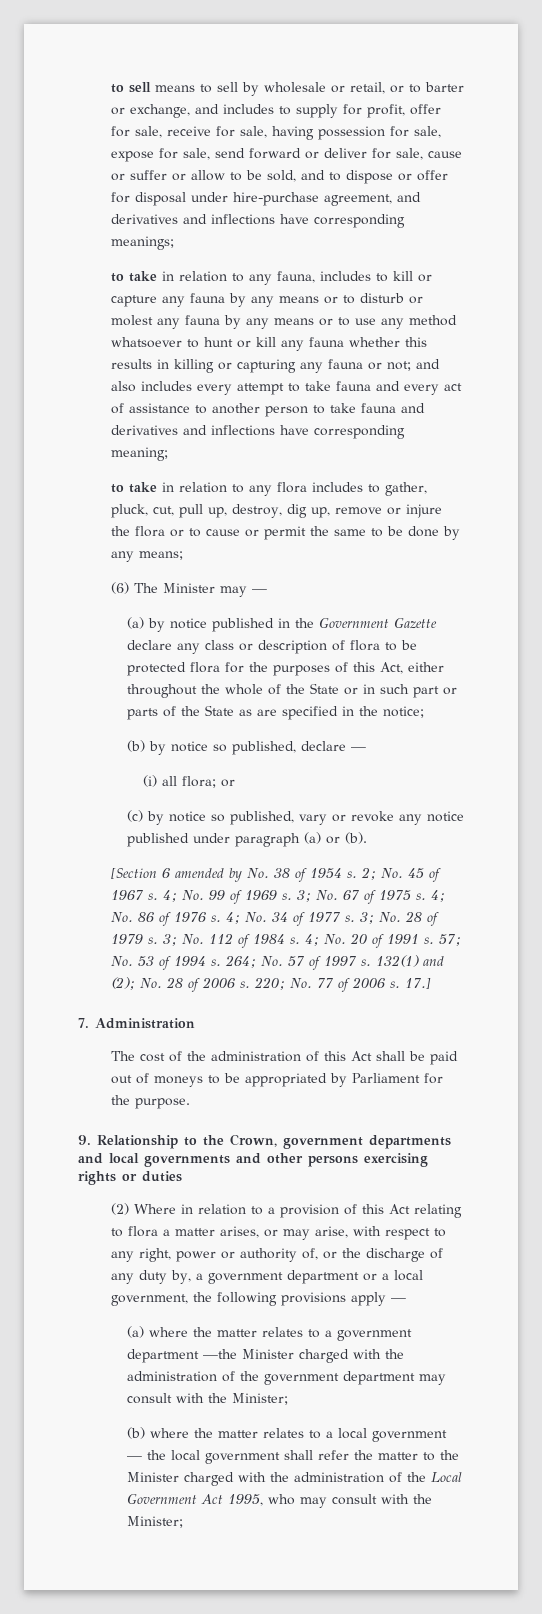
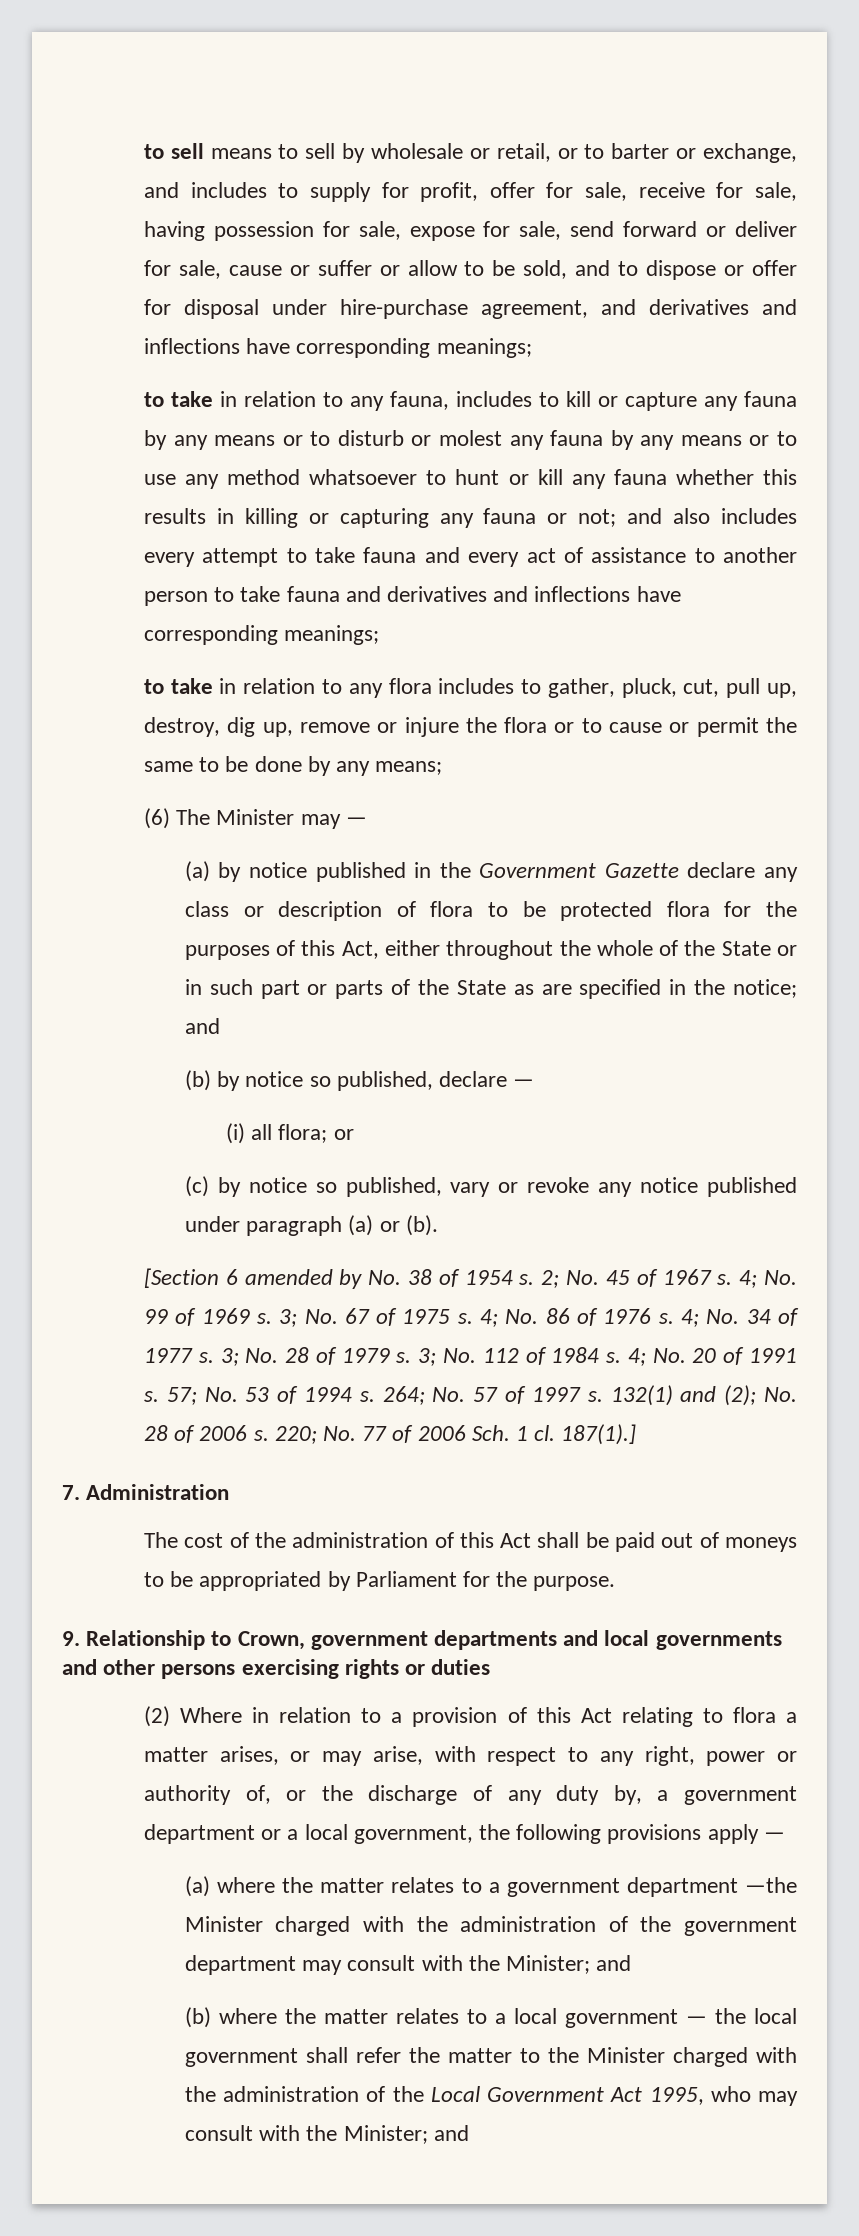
[110,447,168,461] meaning; -> [284,625,380,645] meanings;
(424, 712) none -> [184,1018,220,1034] and
[389,978,431,989] s. 17.] -> [471,1424,637,1445] Sch. 1 cl. 187(1).]
[203,1135,224,1146] the -> (232, 1638) none
(288, 1399) none -> [596,1955,632,1971] and
(183, 1522) none -> [433,2125,469,2141] and

